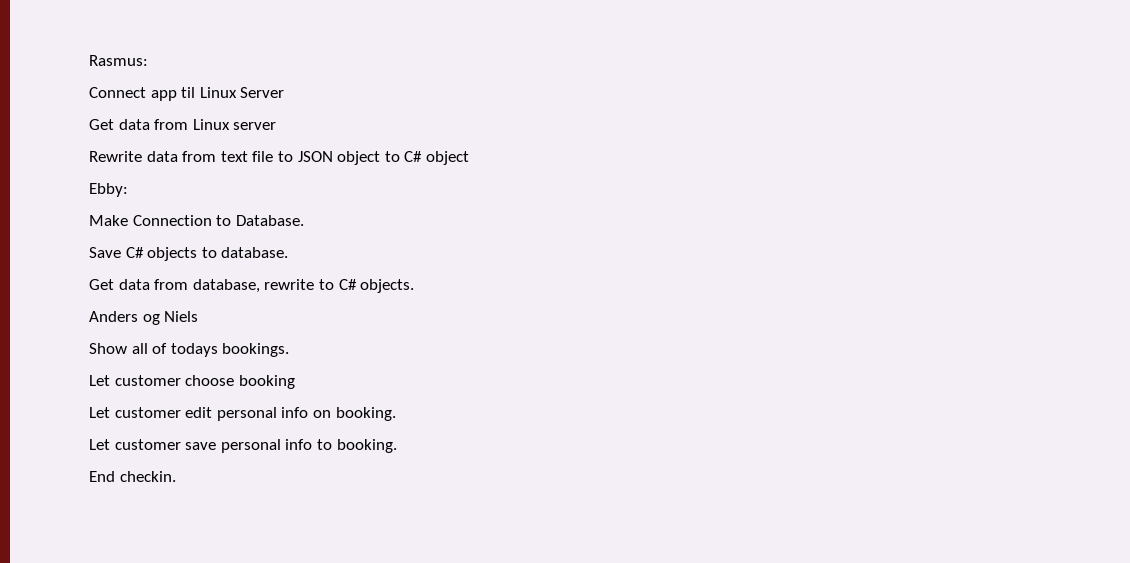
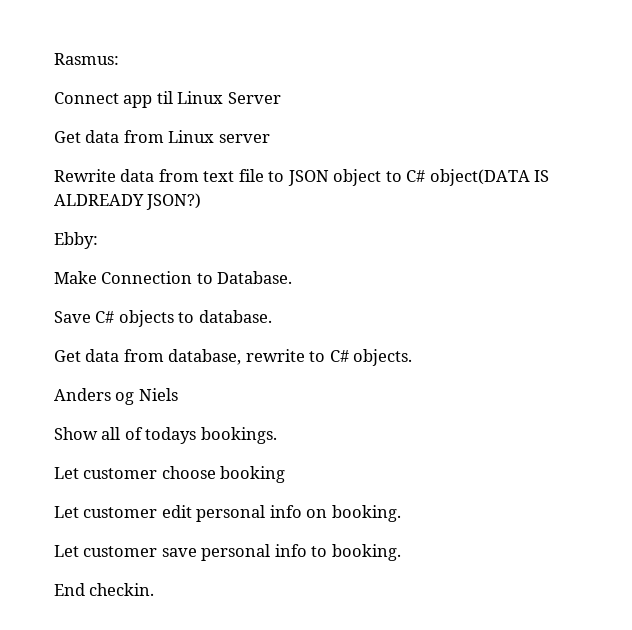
[425,151,469,165] object -> [429,169,550,186] [54,193,202,210] object(DATA IS ALDREADY JSON?)

